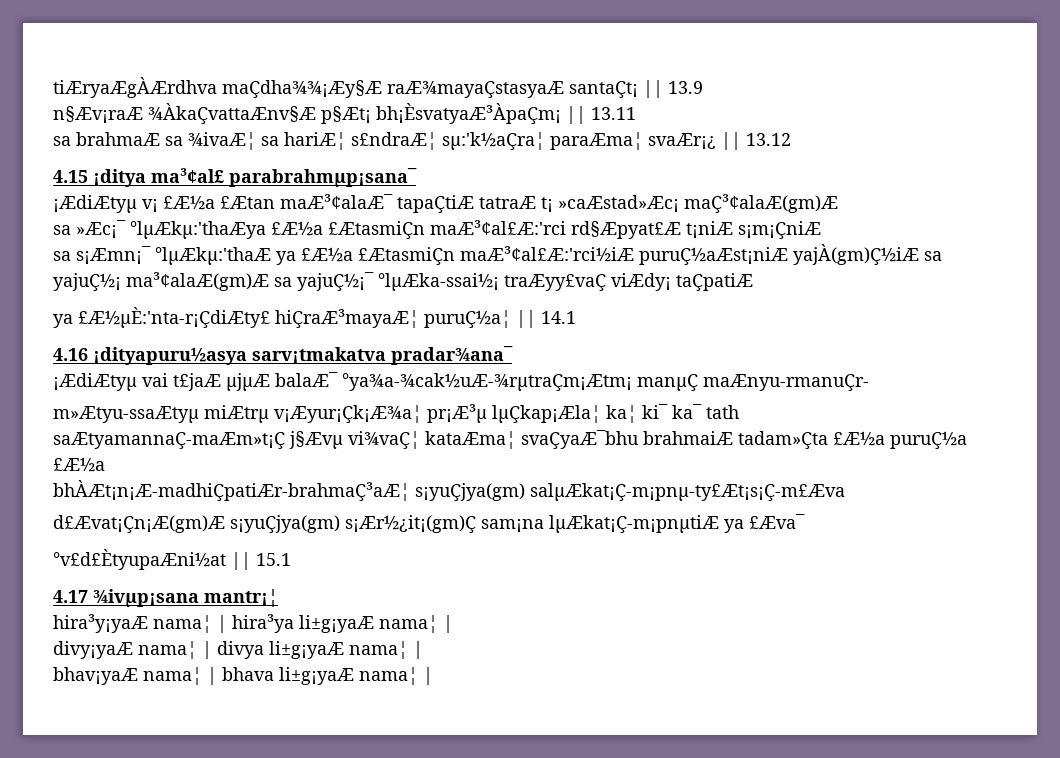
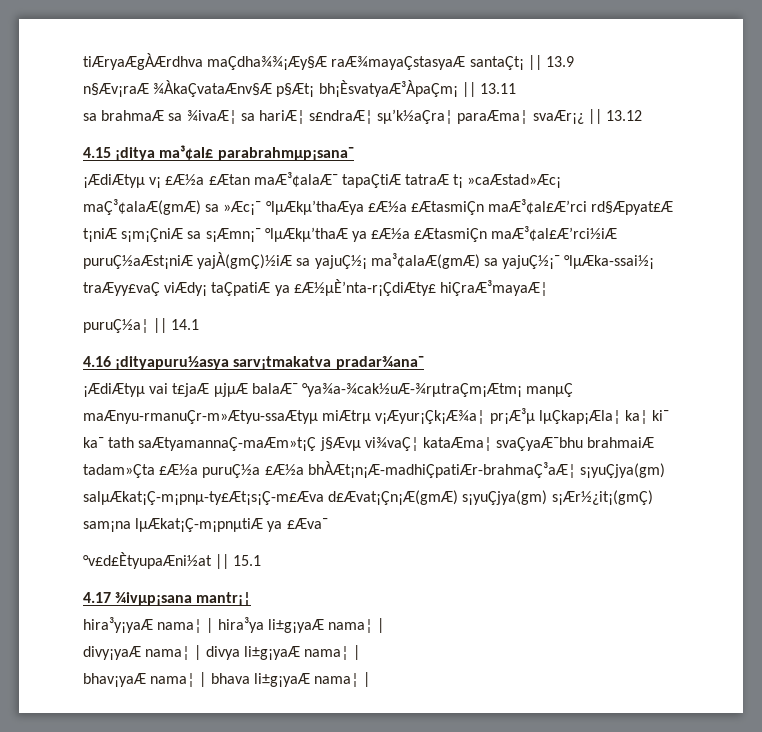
[148,103,316,124] ¾ÀkaÇvattaÆnv§Æ -> [153,80,273,97] ¾ÀkaÇvataÆnv§Æ
[442,132,545,150] sµ:'k½aÇra¦ -> [377,109,454,124] sµ’k½aÇra¦
[684,194,838,213] maÇ³¢alaÆ(gm)Æ // -> [83,199,201,215] maÇ³¢alaÆ(gmÆ)
[130,220,566,239] °lµÆkµ:'thaÆya £Æ½a £ÆtasmiÇn maÆ³¢al£Æ:'rci -> [265,199,588,215] °lµÆkµ’thaÆya £Æ½a £ÆtasmiÇn maÆ³¢al£Æ’rci
(821, 230) // -> (184, 235) none
[155,247,271,265] °lµÆkµ:'thaÆ -> [264,227,348,242] °lµÆkµ’thaÆ
[460,244,919,265] maÆ³¢al£Æ:'rci½iÆ puruÇ½aÆst¡niÆ yajÀ(gm)Ç½iÆ -> [491,226,618,241] [83,252,293,269] maÆ³¢al£Æ’rci½iÆ puruÇ½aÆst¡niÆ yajÀ(gmÇ)½iÆ
[126,272,269,291] ma³¢alaÆ(gm)Æ -> [370,253,480,269] ma³¢alaÆ(gmÆ)
[53,307,419,328] // ya £Æ½µÈ:'nta-r¡ÇdiÆty£ hiÇraÆ³mayaÆ¦ -> [274,279,548,296] ya £Æ½µÈ’nta-r¡ÇdiÆty£ hiÇraÆ³mayaÆ¦ //
[703,374,869,391] [53,406,199,423] maÆnyu-rmanuÇr- // m»Ætyu-ssaÆtyµ -> [83,410,318,424] maÆnyu-rmanuÇr-m»Ætyu-ssaÆtyµ
(739, 412) // -> (135, 442) none
(105, 464) // -> (304, 469) none
[53,515,476,533] // d£Ævat¡Çn¡Æ(gm)Æ s¡yuÇjya(gm) s¡Ær½¿it¡(gm)Ç -> [328,490,653,505] d£Ævat¡Çn¡Æ(gmÆ) s¡yuÇjya(gm) s¡Ær½¿it¡(gmÇ)

